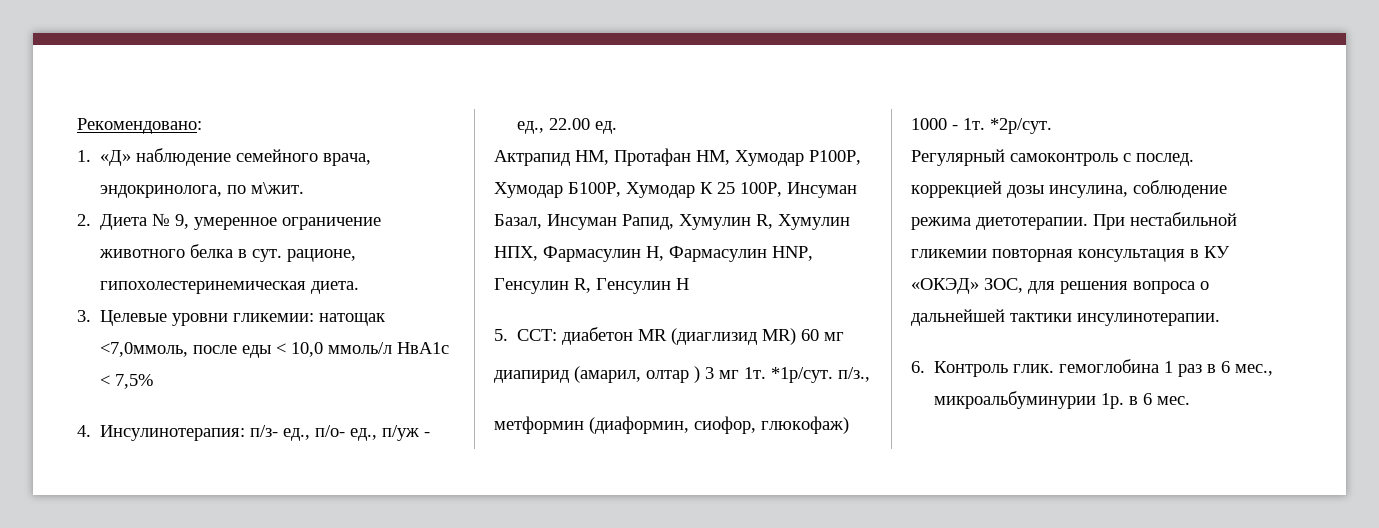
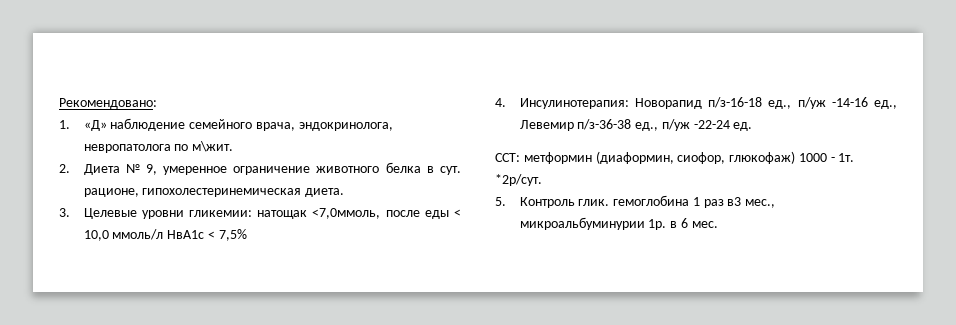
(223, 191) none -> [83,144,171,153] невропатолога
[250,425,431,441] [517,118,618,134] [494,148,861,166] [494,182,857,198] [494,214,850,230] [494,246,813,262] [494,278,689,294] [494,327,845,345] [494,366,870,383] п/з- ед., п/о- ед., п/уж - ед., 22.00 ед. // Актрапид НМ, Протафан НМ, Хумодар Р100Р, Хумодар Б100Р, Хумодар К 25 100Р, Инсуман Базал, Инсуман Рапид, Хумулин R, Хумулин НПХ, Фармасулин Н, Фармасулин НNР, Генсулин R, Генсулин Н // 5. ССТ: диабетон МR (диаглизид МR) 60 мг // диапирид (амарил, олтар ) 3 мг 1т. *1р/сут. п/з., // -> [634,97,897,109] [519,119,753,131] [495,153,520,162] Новорапид п/з-16-18 ед., п/уж -14-16 ед., Левемир п/з-36-38 ед., п/уж -22-24 ед. // ССТ:
[911,149,1194,166] [911,180,1227,198] [911,212,1237,230] [911,246,1230,262] [911,278,1209,294] [911,309,1220,326] [911,361,925,373] Регулярный самоконтроль с послед. коррекцией дозы инсулина, соблюдение режима диетотерапии. При нестабильной гликемии повторная консультация в КУ «ОКЭД» ЗОС, для решения вопроса о дальнейшей тактики инсулинотерапии. // 6. -> [495,197,506,206] 5.
[1207,361,1231,373] в 6 -> [727,197,742,206] в3

